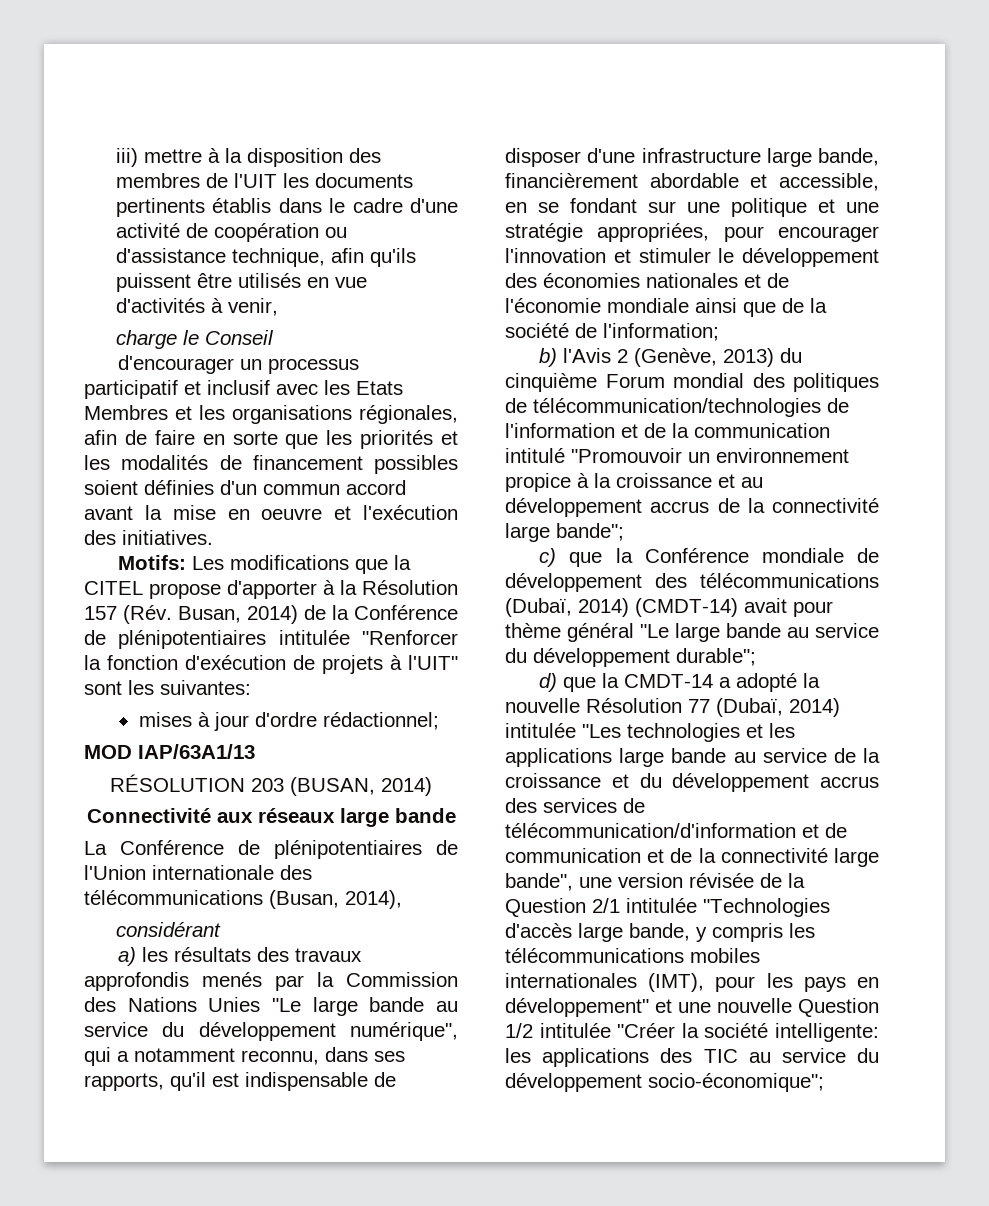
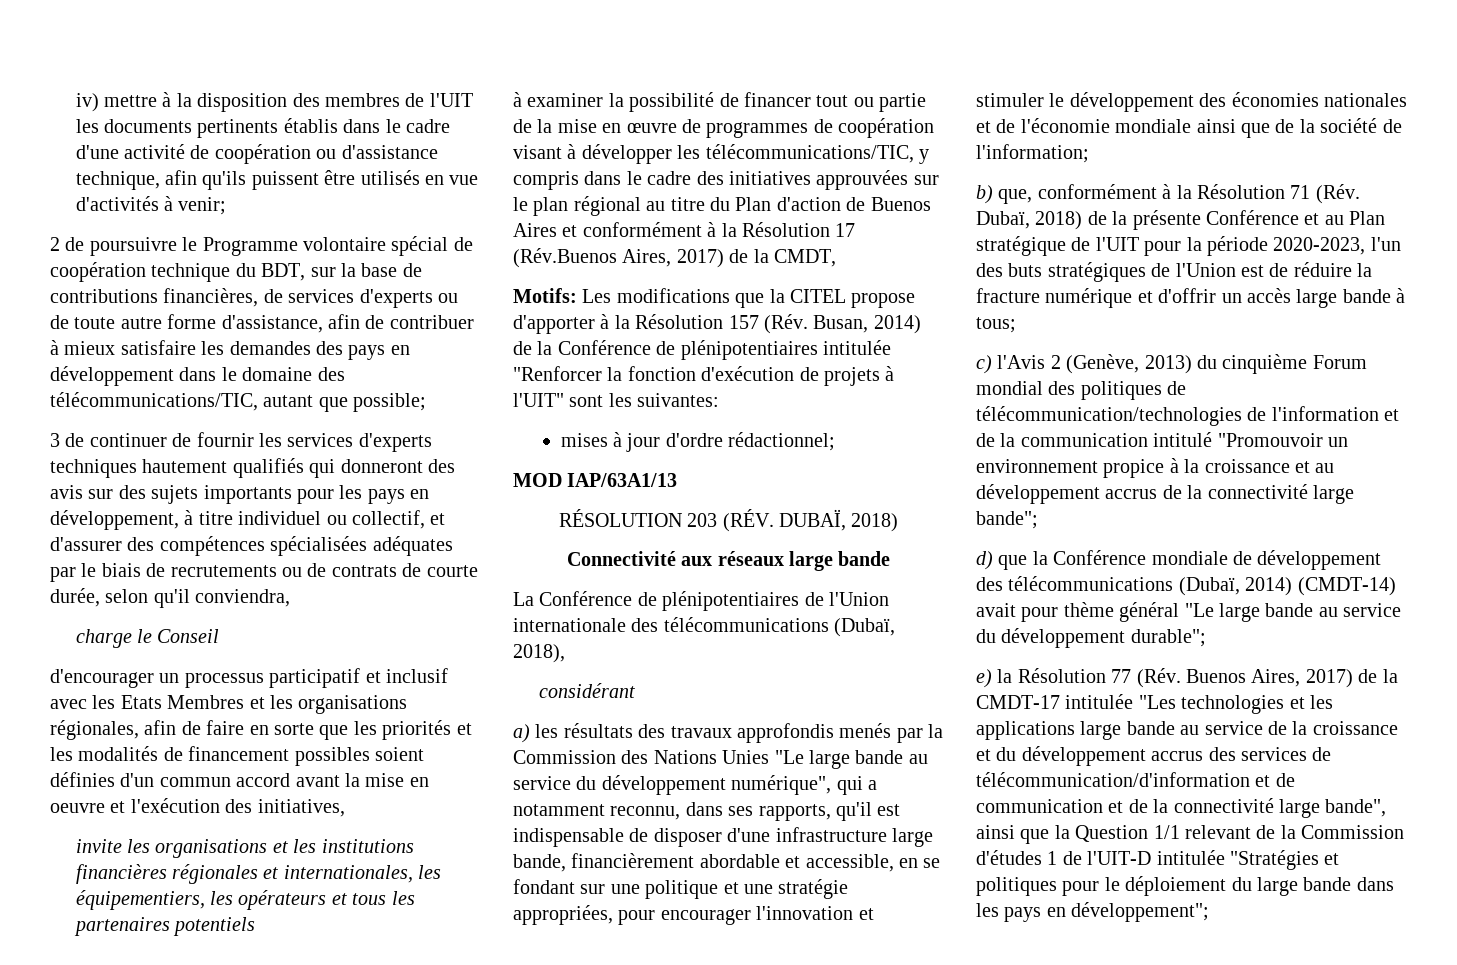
[115,148,138,167] iii) -> [75,93,99,112] iv)
[227,298,278,316] venir, -> [178,197,227,215] [50,236,473,256] [50,262,422,282] [50,288,458,308] [50,314,474,333] [50,340,410,360] [50,366,345,386] [50,392,427,412] [50,432,432,452] [50,458,455,478] [50,485,430,504] [50,510,446,530] [50,536,453,556] [50,563,478,582] [50,588,291,608] venir; // 2 de poursuivre le Programme volontaire spécial de coopération technique du BDT, sur la base de contributions financières, de services d'experts ou de toute autre forme d'assistance, afin de contribuer à mieux satisfaire les demandes des pays en développement dans le domaine des télécommunications/TIC, autant que possible; // 3 de continuer de fournir les services d'experts techniques hautement qualifiés qui donneront des avis sur des sujets importants pour les pays en développement, à titre individuel ou collectif, et d'assurer des compétences spécialisées adéquates par le biais de recrutements ou de contrats de courte durée, selon qu'il conviendra,
[122,530,213,545] initiatives. -> [257,799,345,817] [75,839,414,858] [75,864,442,884] [75,890,415,910] [73,917,255,936] [513,92,927,112] [513,118,935,138] [513,144,929,164] [513,170,939,190] [513,196,931,216] [513,222,856,237] [513,248,836,268] initiatives, // invite les organisations et les institutions financières régionales et internationales, les équipementiers, les opérateurs et tous les partenaires potentiels // à examiner la possibilité de financer tout ou partie de la mise en œuvre de programmes de coopération visant à développer les télécommunications/TIC, y compris dans le cadre des initiatives approuvées sur le plan régional au titre du Plan d'action de Buenos Aires et conformément à la Résolution 17 (Rév.Buenos Aires, 2017) de la CMDT,
[290,777,432,796] (BUSAN, 2014) -> [722,509,899,532] (RÉV. DUBAÏ, 2018)
[269,890,402,909] (Busan, 2014), -> [834,618,896,637] [513,644,565,663] (Dubaï, 2018),
(558, 357) none -> [998,184,1360,204] [976,210,1386,230] [976,236,1401,256] [976,262,1373,282] [976,288,1406,308] [976,317,1016,333] [976,355,992,374] que, conformément à la Résolution 71 (Rév. Dubaï, 2018) de la présente Conférence et au Plan stratégique de l'UIT pour la période 2020-2023, l'un des buts stratégiques de l'Union est de réduire la fracture numérique et d'offrir un accès large bande à tous; // c)
[539,548,557,567] c) -> [976,551,993,570] d)
[539,673,821,692] [505,698,840,717] d) que la CMDT-14 a adopté la nouvelle Résolution 77 (Dubaï, 2014) -> [976,668,1398,688] [976,695,1060,709] e) la Résolution 77 (Rév. Buenos Aires, 2017) de la CMDT-17
[579,873,805,888] [505,898,830,917] [505,923,815,942] [505,948,760,963] [505,973,879,992] [505,998,879,1017] [505,1023,879,1042] [505,1048,879,1067] [505,1073,824,1092] une version révisée de la Question 2/1 intitulée "Technologies d'accès large bande, y compris les télécommunications mobiles internationales (IMT), pour les pays en développement" et une nouvelle Question 1/2 intitulée "Créer la société intelligente: les applications des TIC au service du développement socio-économique"; -> [976,825,1405,844] [976,850,1340,870] [976,876,1394,896] [976,902,1210,922] ainsi que la Question 1/1 relevant de la Commission d'études 1 de l'UIT-D intitulée "Stratégies et politiques pour le déploiement du large bande dans les pays en développement";

